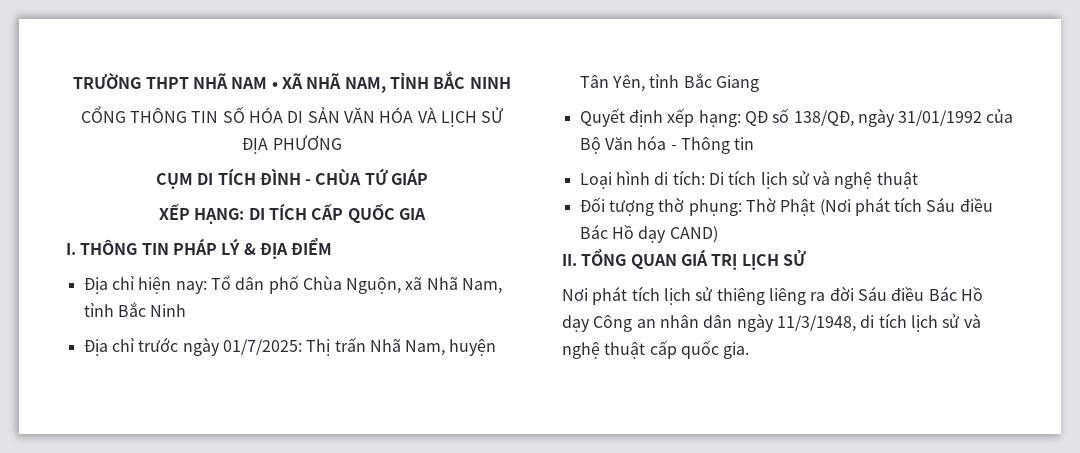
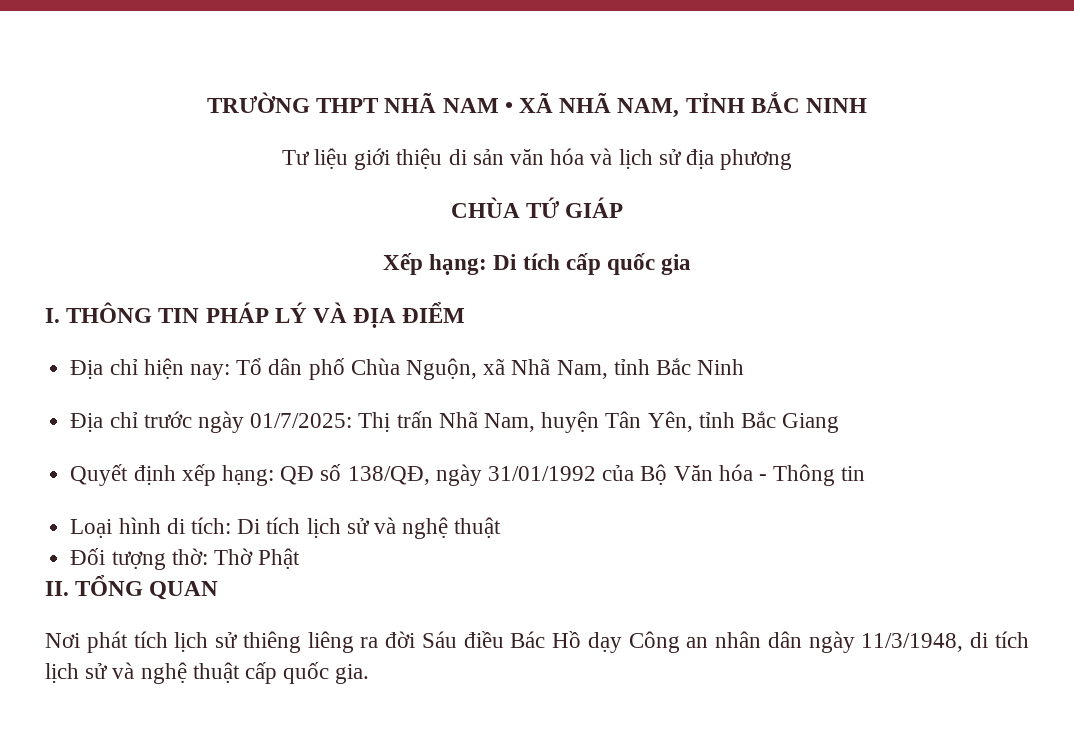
[80,106,505,127] [242,134,342,154] [155,168,429,189] [159,203,426,224] CỔNG THÔNG TIN SỐ HÓA DI SẢN VĂN HÓA VÀ LỊCH SỬ ĐỊA PHƯƠNG // CỤM DI TÍCH ĐÌNH - CHÙA TỨ GIÁP // XẾP HẠNG: DI TÍCH CẤP QUỐC GIA -> [281,148,793,170] [450,197,624,218] [382,253,692,275] Tư liệu giới thiệu di sản văn hóa và lịch sử địa phương // CHÙA TỨ GIÁP // Xếp hạng: Di tích cấp quốc gia
[243,243,256,255] & -> [313,302,348,323] VÀ
[658,197,742,216] thờ phụng: -> [171,548,208,565] thờ:
[819,197,993,216] [579,224,718,243] (Nơi phát tích Sáu điều Bác Hồ dạy CAND) -> (301, 558) none
[680,249,806,270] GIÁ TRỊ LỊCH SỬ -> (219, 590) none

